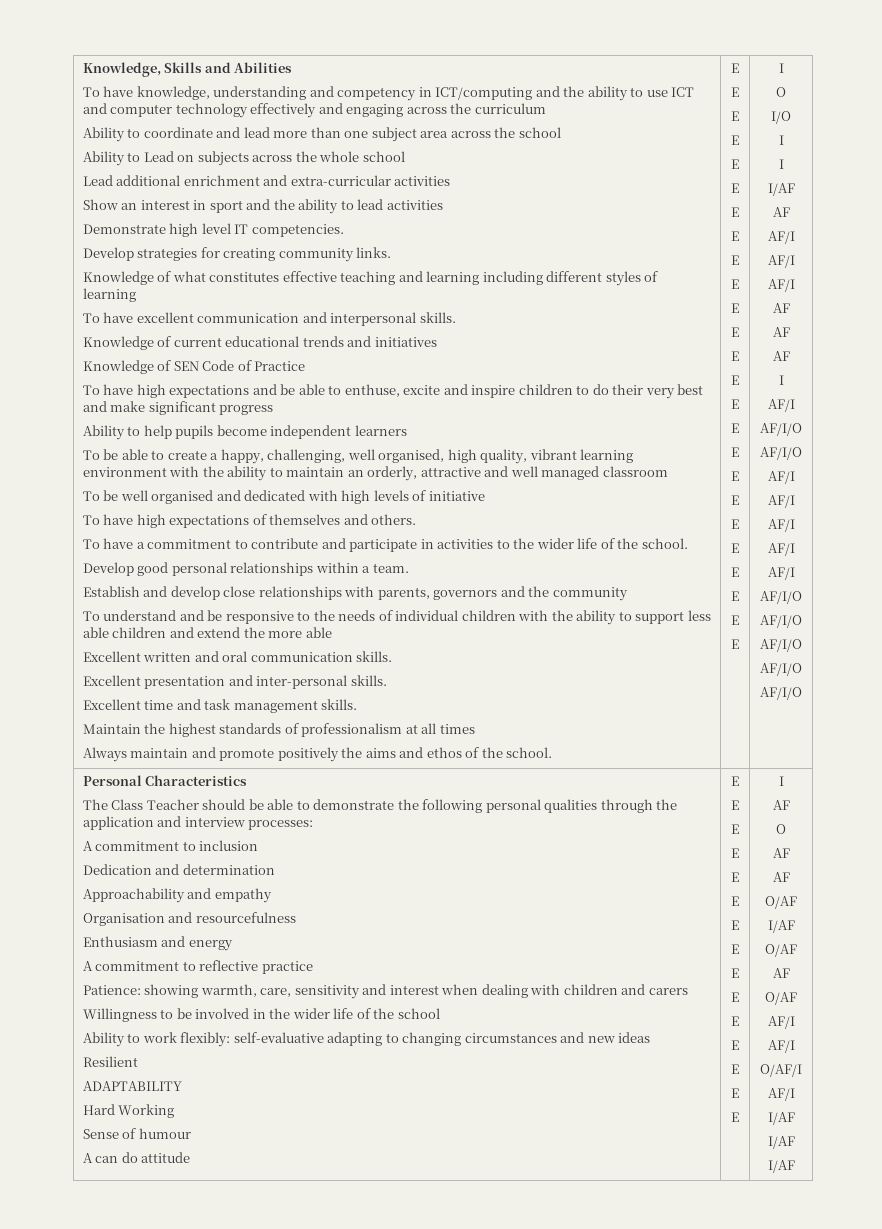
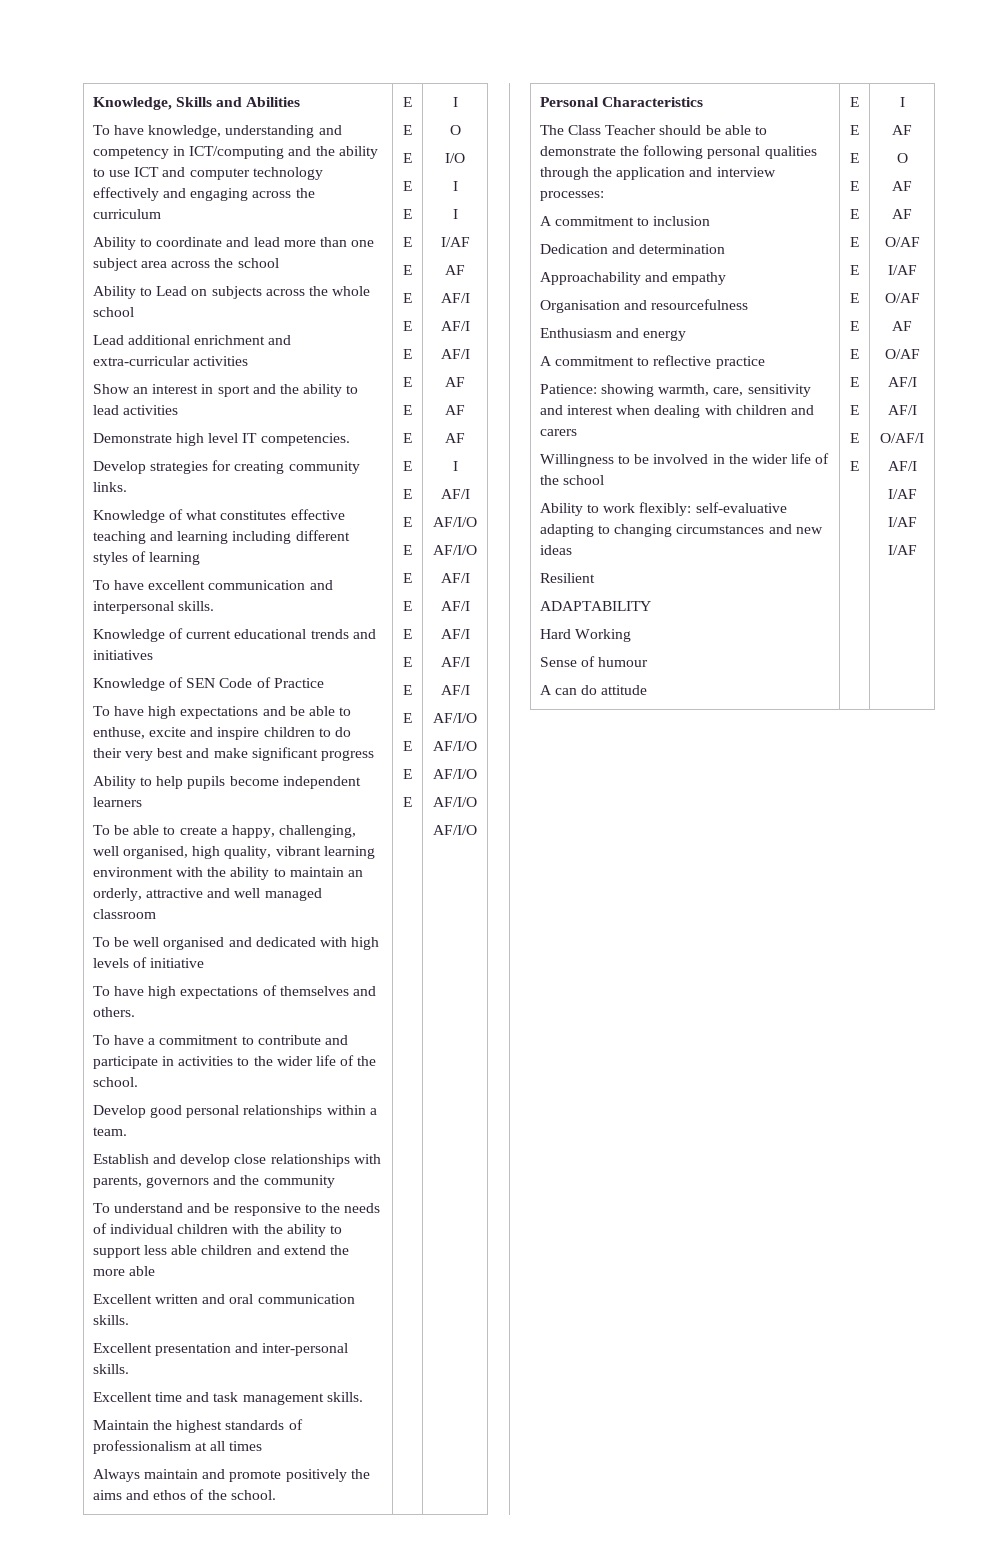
(739, 644) none -> [403,797,412,807] // E
[731,1112,739,1122] // E -> (859, 466) none

